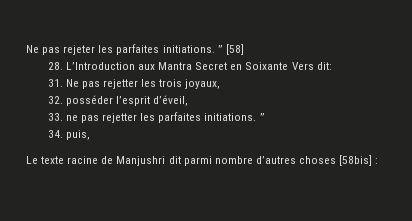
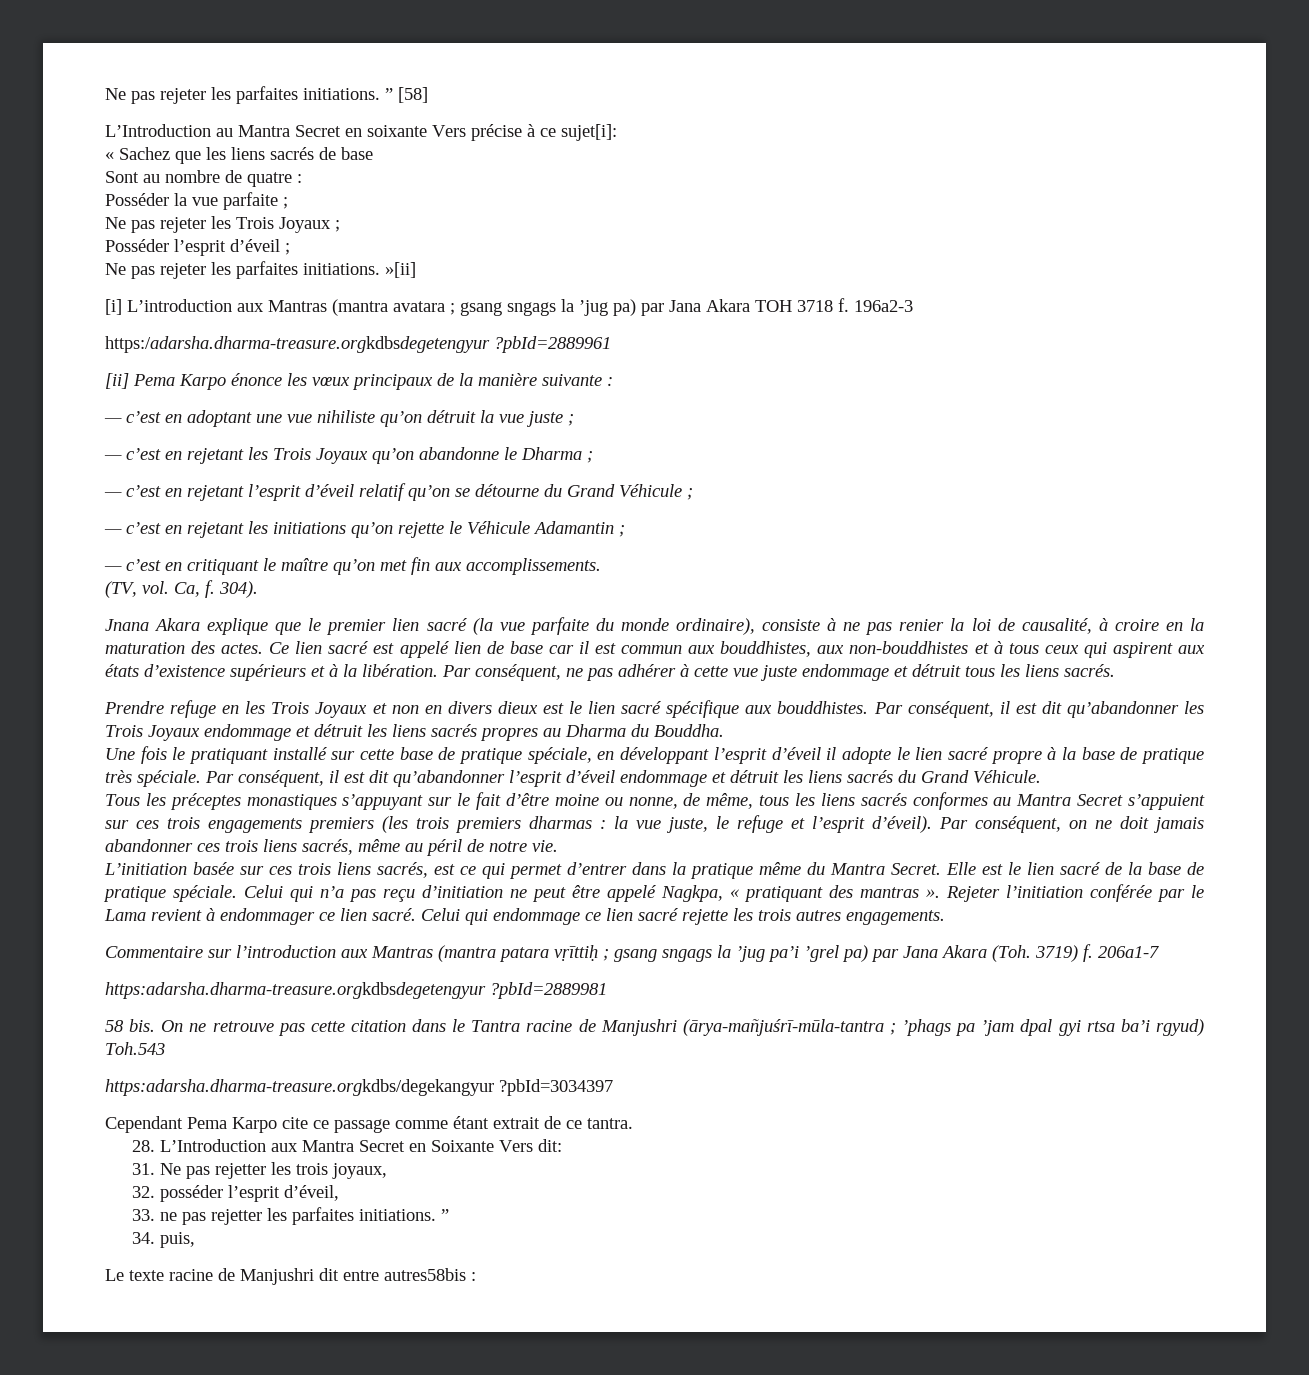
(244, 49) none -> [105,124,617,141] [105,147,373,164] [105,170,302,187] [105,192,288,210] [105,216,340,233] [105,239,290,256] [105,261,416,279] [105,298,913,316] [105,336,611,353] [105,373,613,390] [104,410,574,427] [104,447,593,464] [104,483,693,501] [104,521,625,538] [104,557,601,575] [105,580,258,598] [105,617,1205,635] [105,641,1206,658] [105,664,1115,681] [104,700,1205,718] [105,724,724,741] [105,746,1204,764] [105,770,1041,787] [105,792,1206,810] [105,815,1204,833] [105,839,558,856] [104,862,1204,879] [103,884,1204,902] [104,908,945,925] [105,944,1159,962] [105,982,607,999] [105,1019,1205,1036] [105,1042,165,1055] [105,1079,613,1096] [105,1116,633,1133] // L’Introduction au Mantra Secret en soixante Vers précise à ce sujet[i]: // « Sachez que les liens sacrés de base // Sont au nombre de quatre : // Posséder la vue parfaite ; // Ne pas rejeter les Trois Joyaux ; // Posséder l’esprit d’éveil ; // Ne pas rejeter les parfaites initiations. »[ii] // [i] L’introduction aux Mantras (mantra avatara ; gsang sngags la ’jug pa) par Jana Akara TOH 3718 f. 196a2-3 // https:/adarsha.dharma-treasure.orgkdbsdegetengyur ?pbId=2889961 // [ii] Pema Karpo énonce les vœux principaux de la manière suivante : // — c’est en adoptant une vue nihiliste qu’on détruit la vue juste ; // — c’est en rejetant les Trois Joyaux qu’on abandonne le Dharma ; // — c’est en rejetant l’esprit d’éveil relatif qu’on se détourne du Grand Véhicule ; // — c’est en rejetant les initiations qu’on rejette le Véhicule Adamantin ; // — c’est en critiquant le maître qu’on met fin aux accomplissements. // (TV, vol. Ca, f. 304). // Jnana Akara explique que le premier lien sacré (la vue parfaite du monde ordinaire), consiste à ne pas renier la loi de causalité, à croire en la maturation des actes. Ce lien sacré est appelé lien de base car il est commun aux bouddhistes, aux non-bouddhistes et à tous ceux qui aspirent aux états d’existence supérieurs et à la libération. Par conséquent, ne pas adhérer à cette vue juste endommage et détruit tous les liens sacrés. // Prendre refuge en les Trois Joyaux et non en divers dieux est le lien sacré spécifique aux bouddhistes. Par conséquent, il est dit qu’abandonner les Trois Joyaux endommage et détruit les liens sacrés propres au Dharma du Bouddha. // Une fois le pratiquant installé sur cette base de pratique spéciale, en développant l’esprit d’éveil il adopte le lien sacré propre à la base de pratique très spéciale. Par conséquent, il est dit qu’abandonner l’esprit d’éveil endommage et détruit les liens sacrés du Grand Véhicule. // Tous les préceptes monastiques s’appuyant sur le fait d’être moine ou nonne, de même, tous les liens sacrés conformes au Mantra Secret s’appuient sur ces trois engagements premiers (les trois premiers dharmas : la vue juste, le refuge et l’esprit d’éveil). Par conséquent, on ne doit jamais abandonner ces trois liens sacrés, même au péril de notre vie. // L’initiation basée sur ces trois liens sacrés, est ce qui permet d’entrer dans la pratique même du Mantra Secret. Elle est le lien sacré de la base de pratique spéciale. Celui qui n’a pas reçu d’initiation ne peut être appelé Nagkpa, « pratiquant des mantras ». Rejeter l’initiation conférée par le Lama revient à endommager ce lien sacré. Celui qui endommage ce lien sacré rejette les trois autres engagements. // Commentaire sur l’introduction aux Mantras (mantra patara vṛīttiḥ ; gsang sngags la ’jug pa’i ’grel pa) par Jana Akara (Toh. 3719) f. 206a1-7 // https:adarsha.dharma-treasure.orgkdbsdegetengyur ?pbId=2889981 // 58 bis. On ne retrouve pas cette citation dans le Tantra racine de Manjushri (ārya-mañjuśrī-mūla-tantra ; ’phags pa ’jam dpal gyi rtsa ba’i rgyud) Toh.543 // https:adarsha.dharma-treasure.orgkdbs/degekangyur ?pbId=3034397 // Cependant Pema Karpo cite ce passage comme étant extrait de ce tantra.
[183,155,373,166] parmi nombre d’autres choses [58bis] -> [343,1268,466,1281] entre autres58bis

